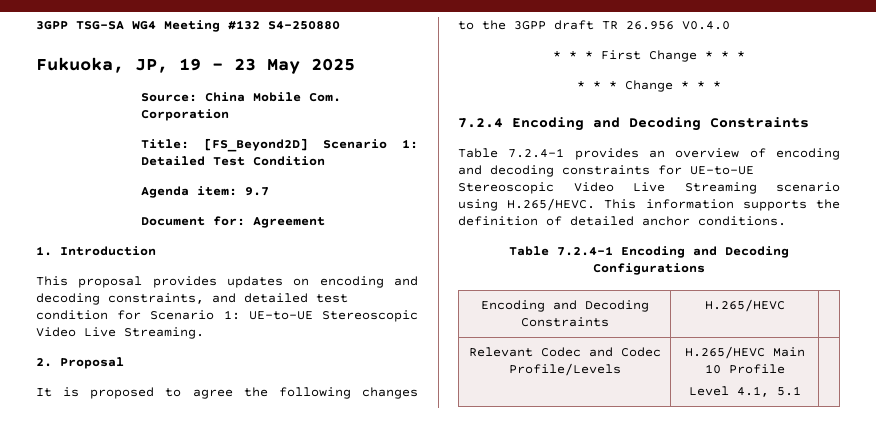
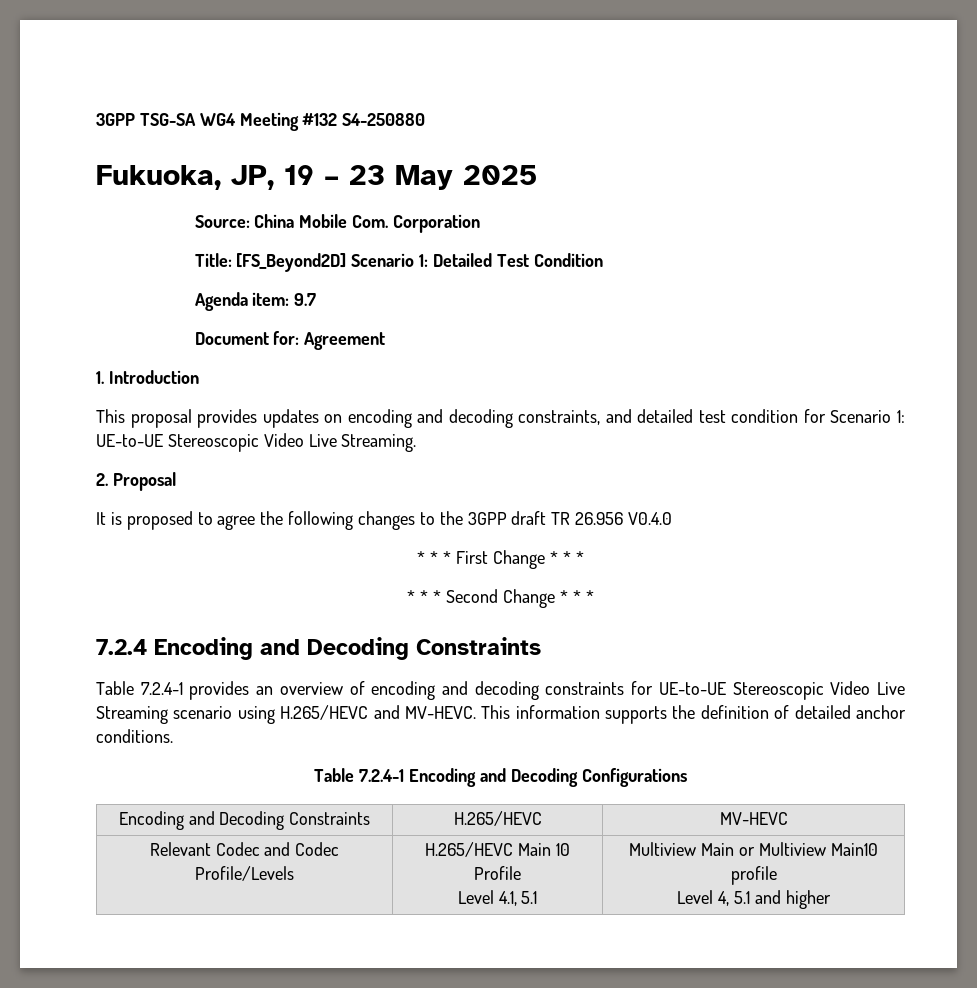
(617, 85) none -> [446,589,499,603] Second
[507,198,596,211] H.265/HEVC. -> [280,705,476,720] H.265/HEVC and MV-HEVC.
(785, 305) none -> [719,812,788,825] MV-HEVC
(801, 391) none -> [629,842,878,856] [730,866,777,885] [677,890,831,909] Multiview Main or Multiview Main10 profile // Level 4, 5.1 and higher

